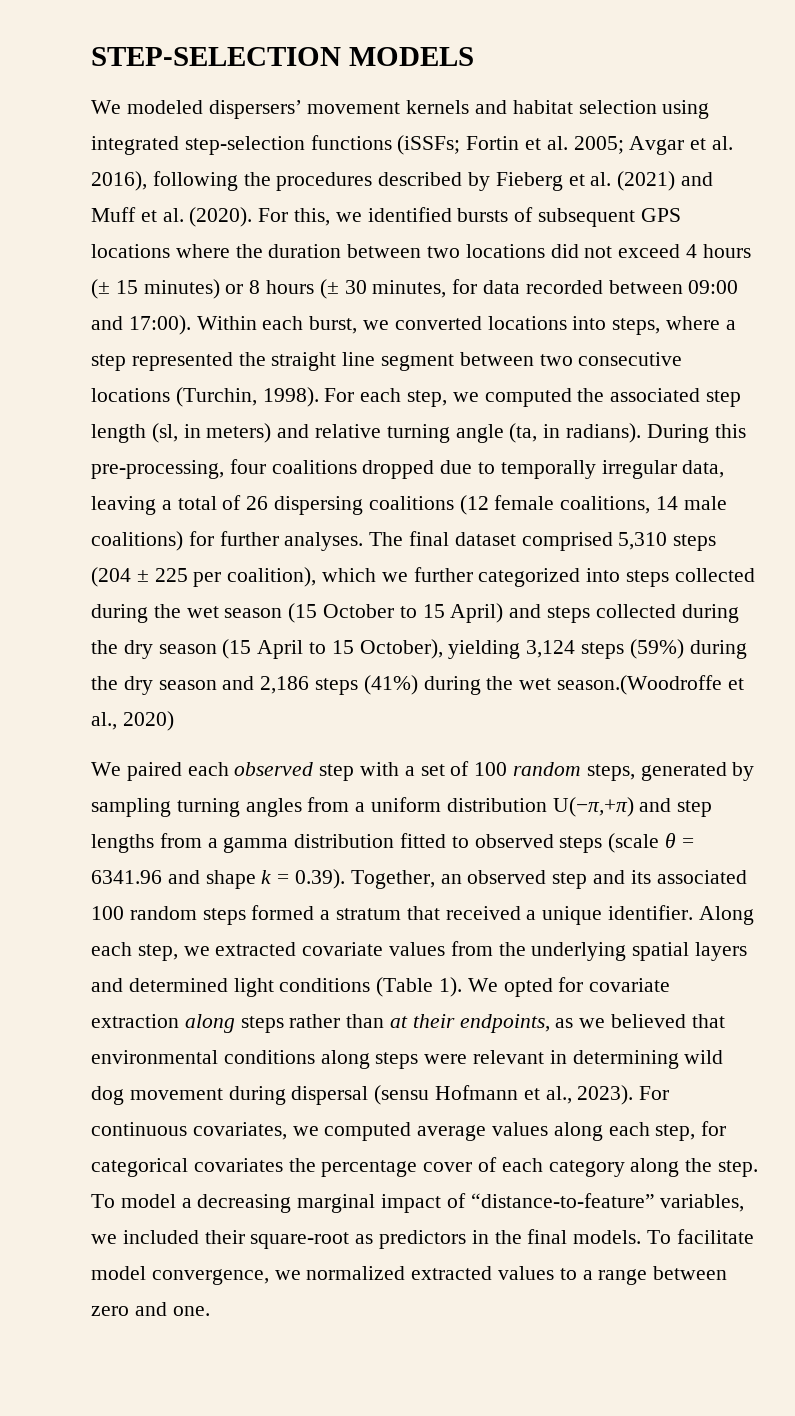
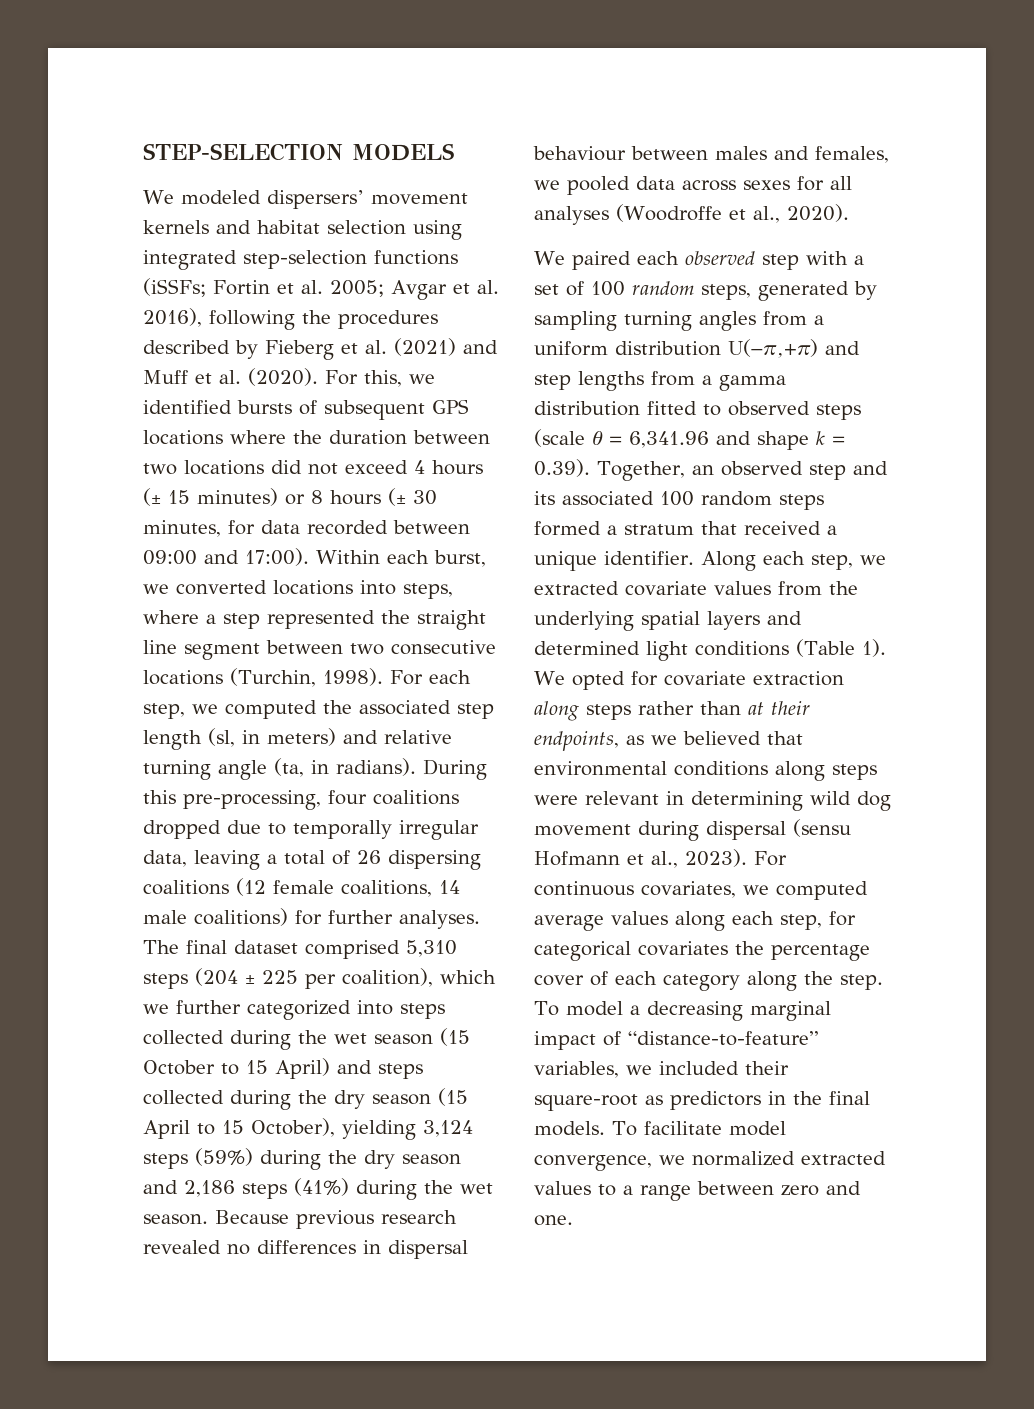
[557,675,744,695] [91,711,174,731] season.(Woodroffe et al., 2020) -> [143,1210,457,1229] [143,1240,468,1259] [533,146,889,163] [534,176,852,195] [534,204,849,225] season. Because previous research revealed no differences in dispersal behaviour between males and females, we pooled data across sexes for all analyses (Woodroffe et al., 2020).
[91,870,162,884] 6341.96 -> [629,431,709,448] 6,341.96

